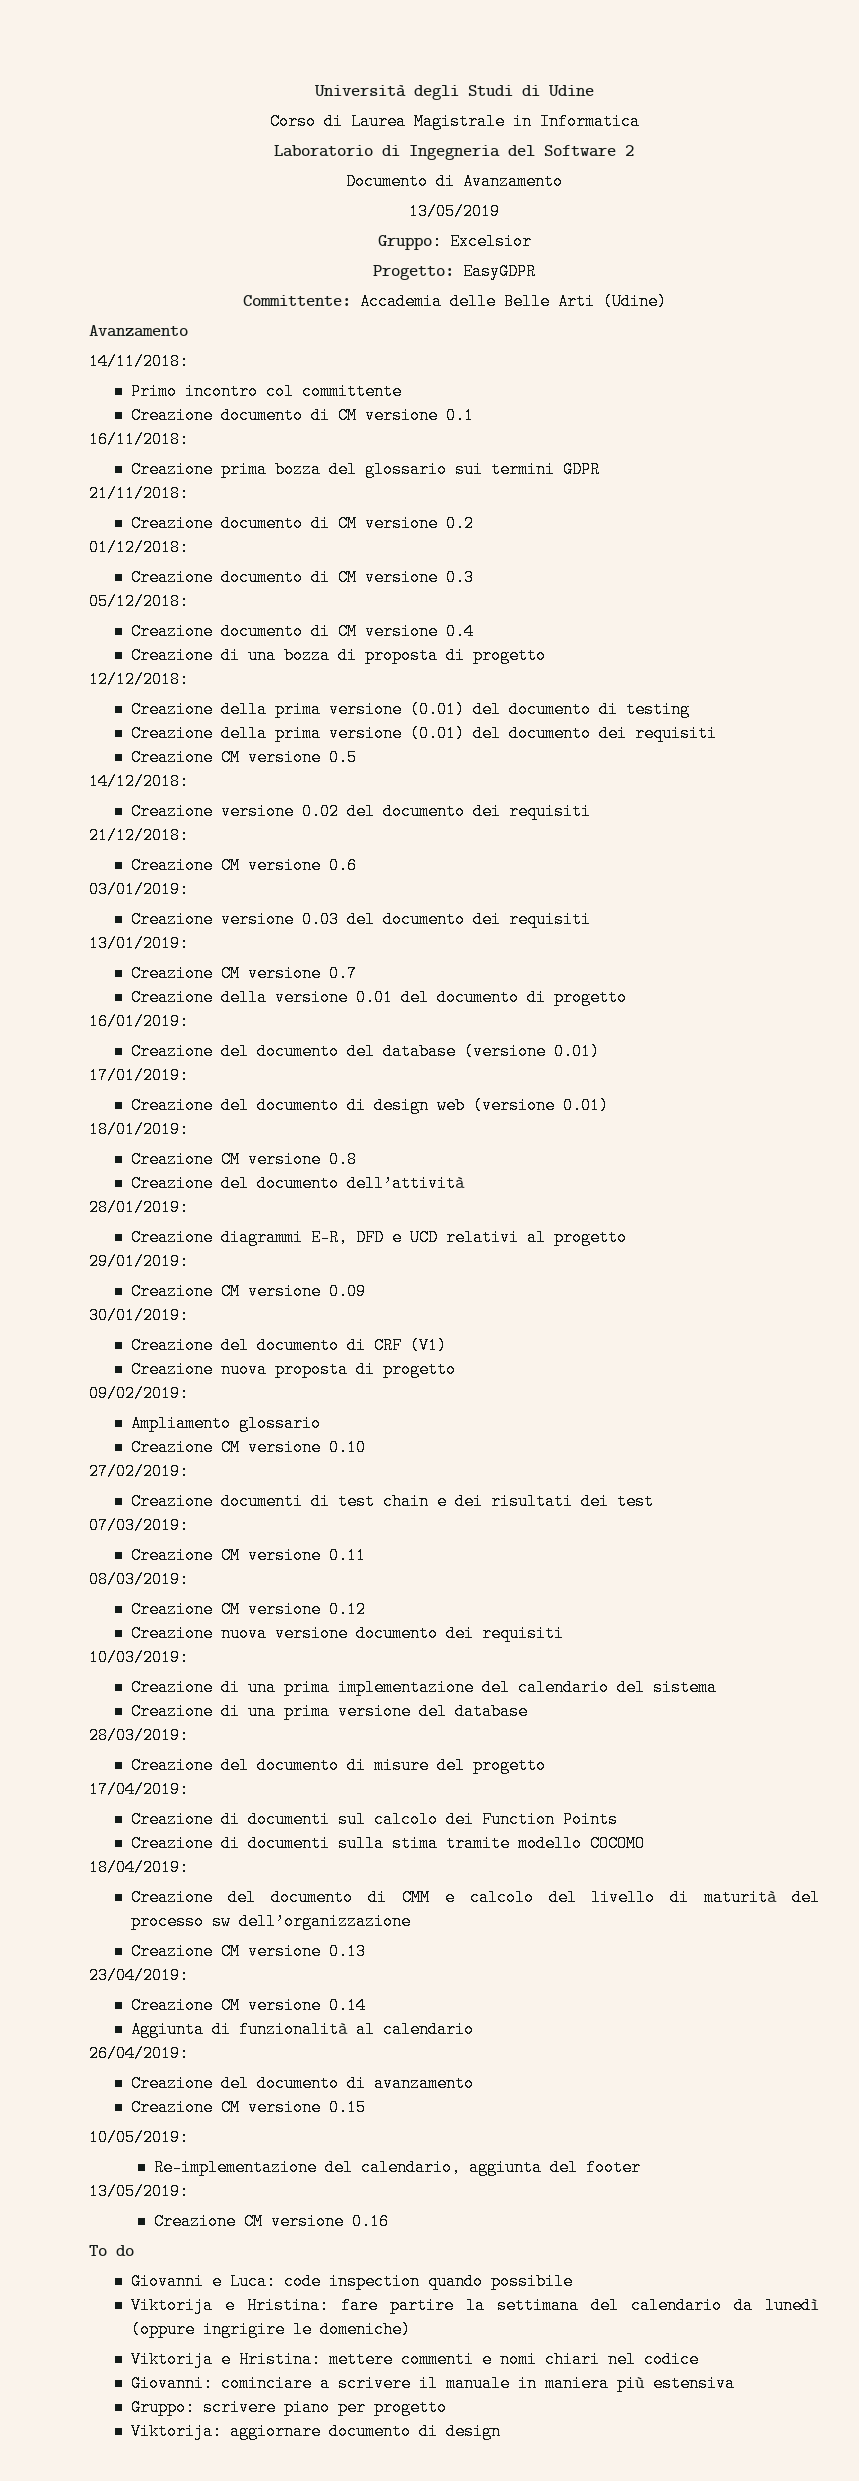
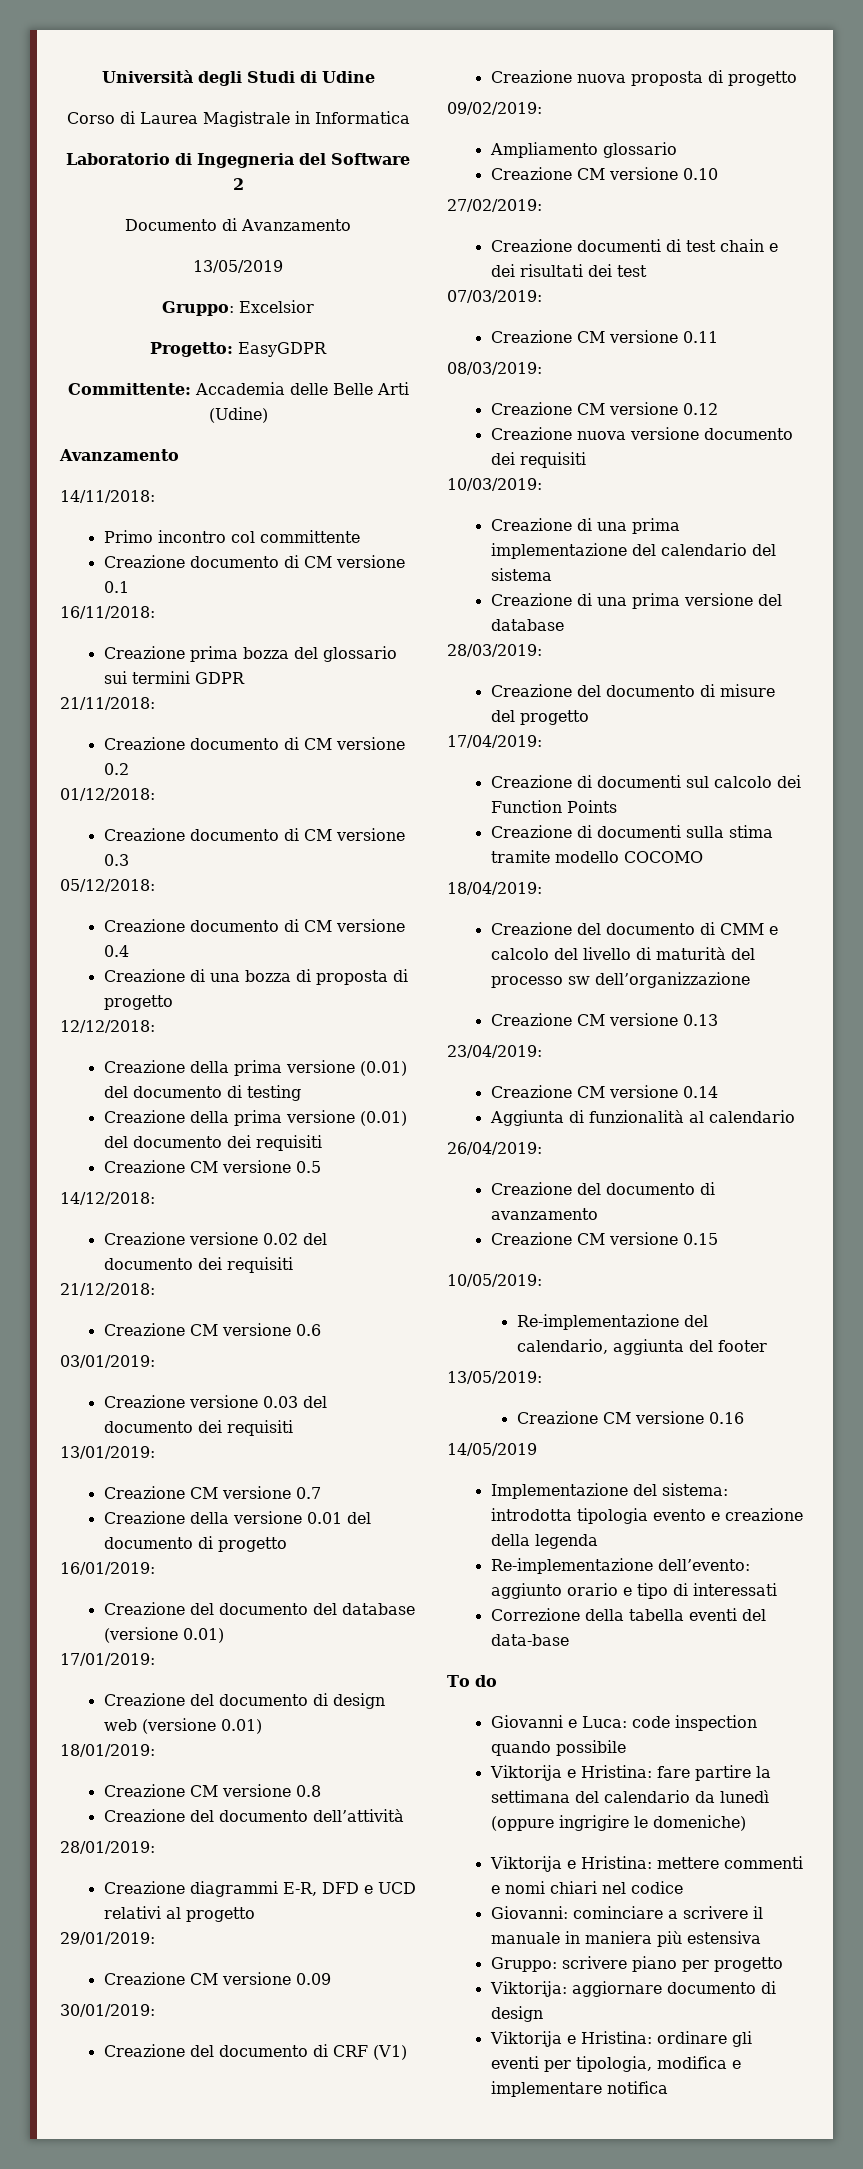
(390, 2221) none -> [447,1443,537,1456] [490,1483,728,1499] [490,1508,803,1524] [490,1534,598,1549] [490,1558,750,1574] [490,1583,777,1599] [490,1608,766,1621] [490,1634,569,1646] // 14/05/2019 // Implementazione del sistema: introdotta tipologia evento e creazione della legenda // Re-implementazione dell’evento: aggiunto orario e tipo di interessati // Correzione della tabella eventi del data-base
(502, 2431) none -> [489,2031,752,2047] [490,2056,741,2072] [490,2081,668,2097] // Viktorija e Hristina: ordinare gli eventi per tipologia, modifica e implementare notifica

